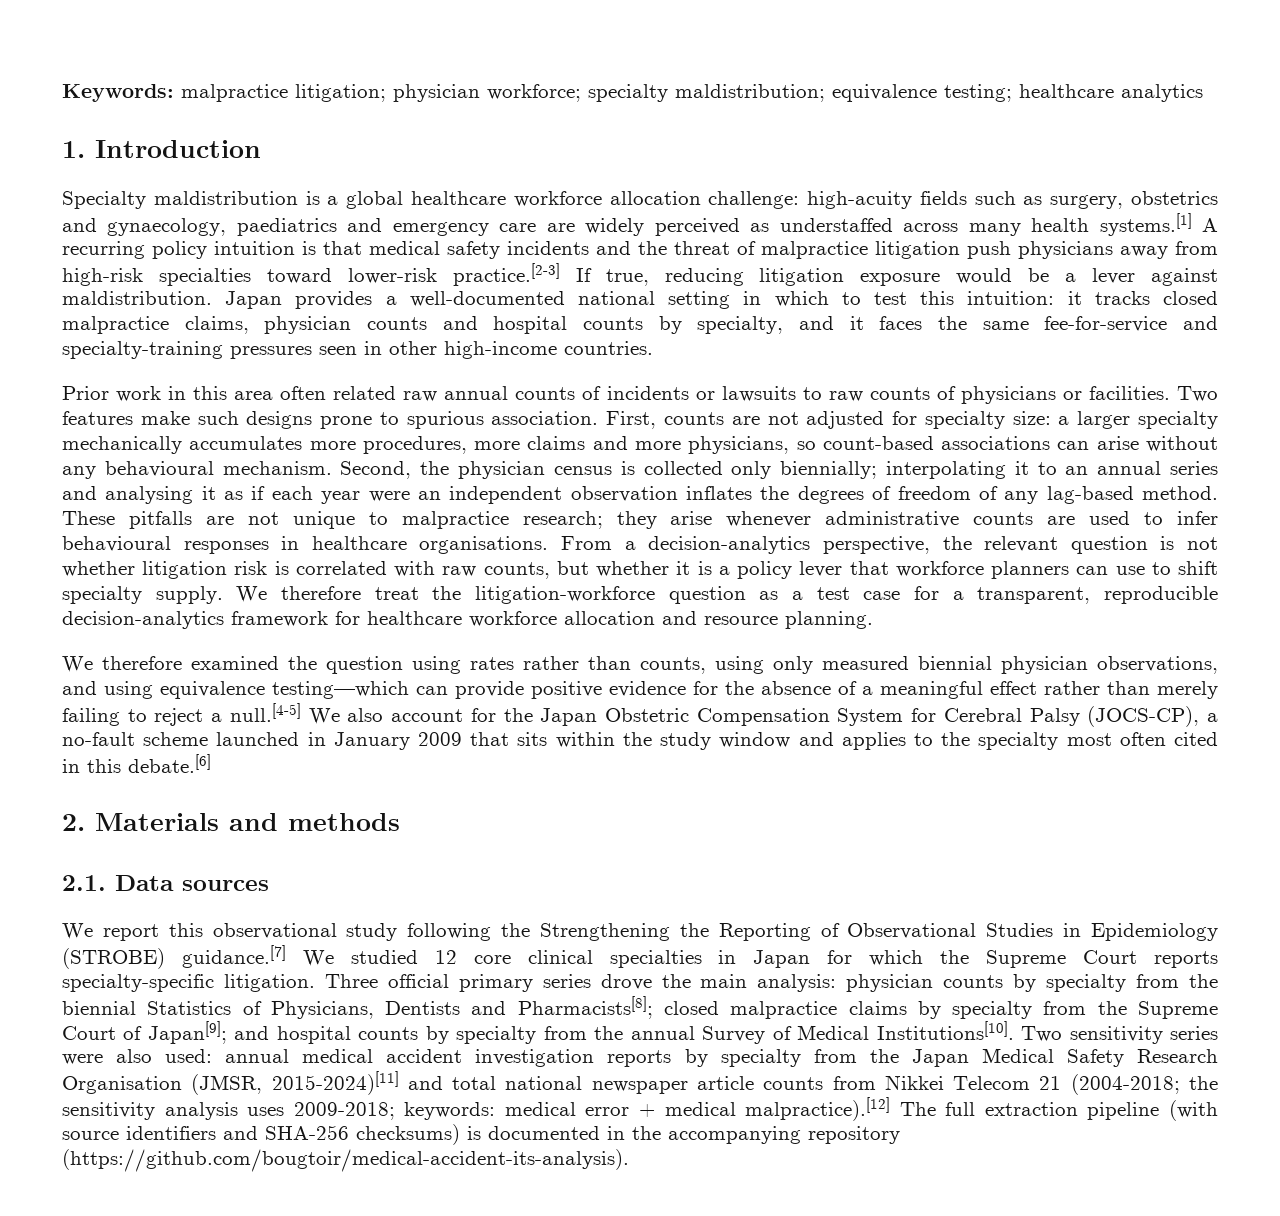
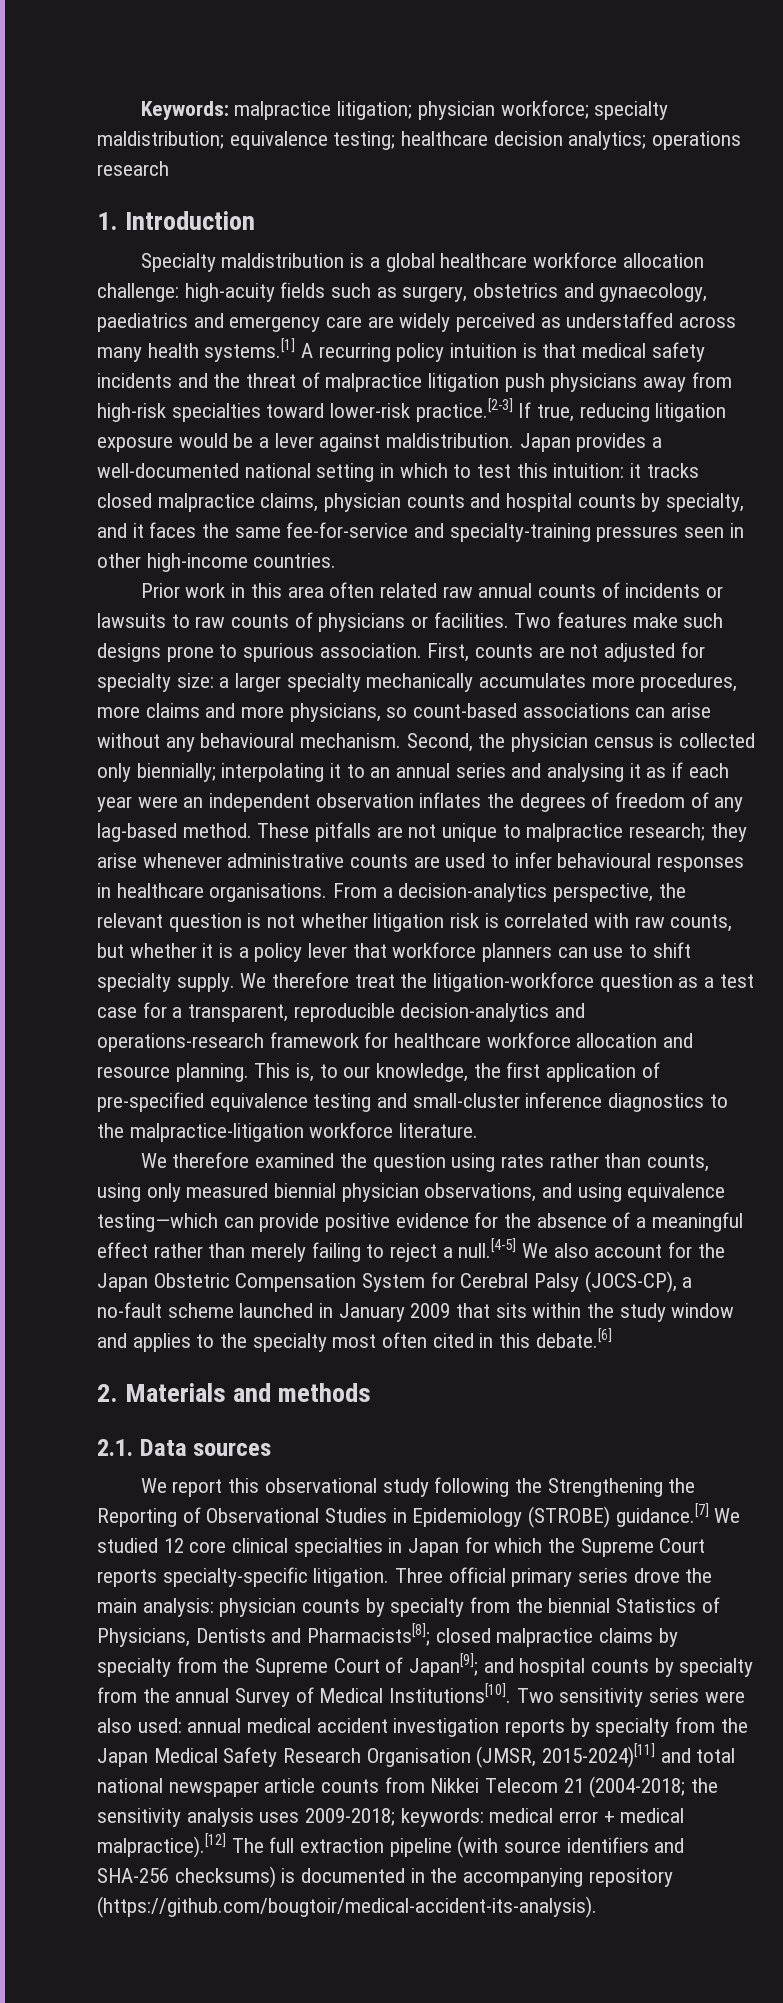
[1121,84,1203,102] analytics -> [493,131,742,150] [97,161,169,176] decision analytics; operations research
(224, 620) none -> [555,1003,586,1018] [97,1033,264,1052] and operations-research
(873, 620) none -> [254,1062,660,1082] [97,1092,728,1112] [97,1122,479,1142] This is, to our knowledge, the first application of pre-specified equivalence testing and small-cluster inference diagnostics to the malpractice-litigation workforce literature.

